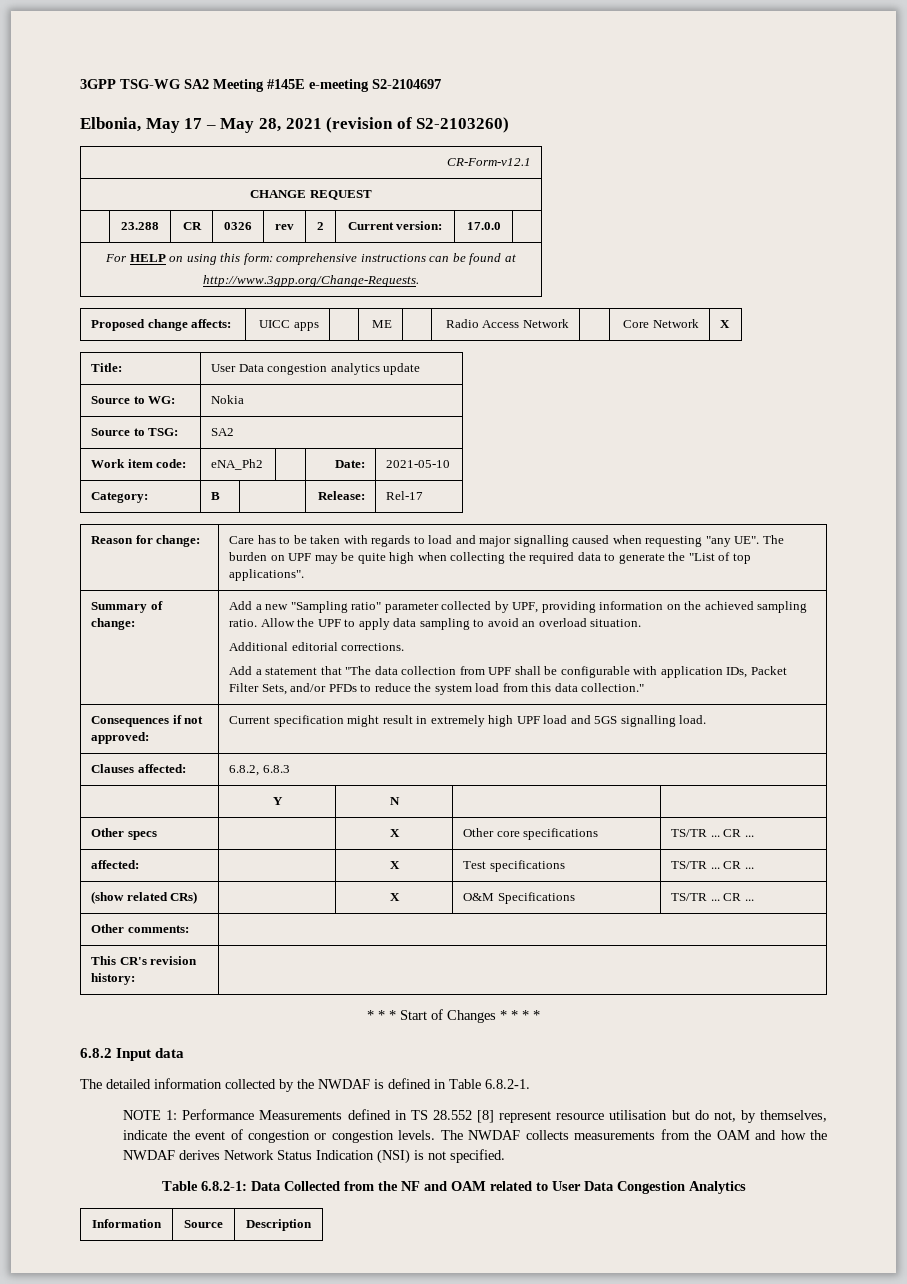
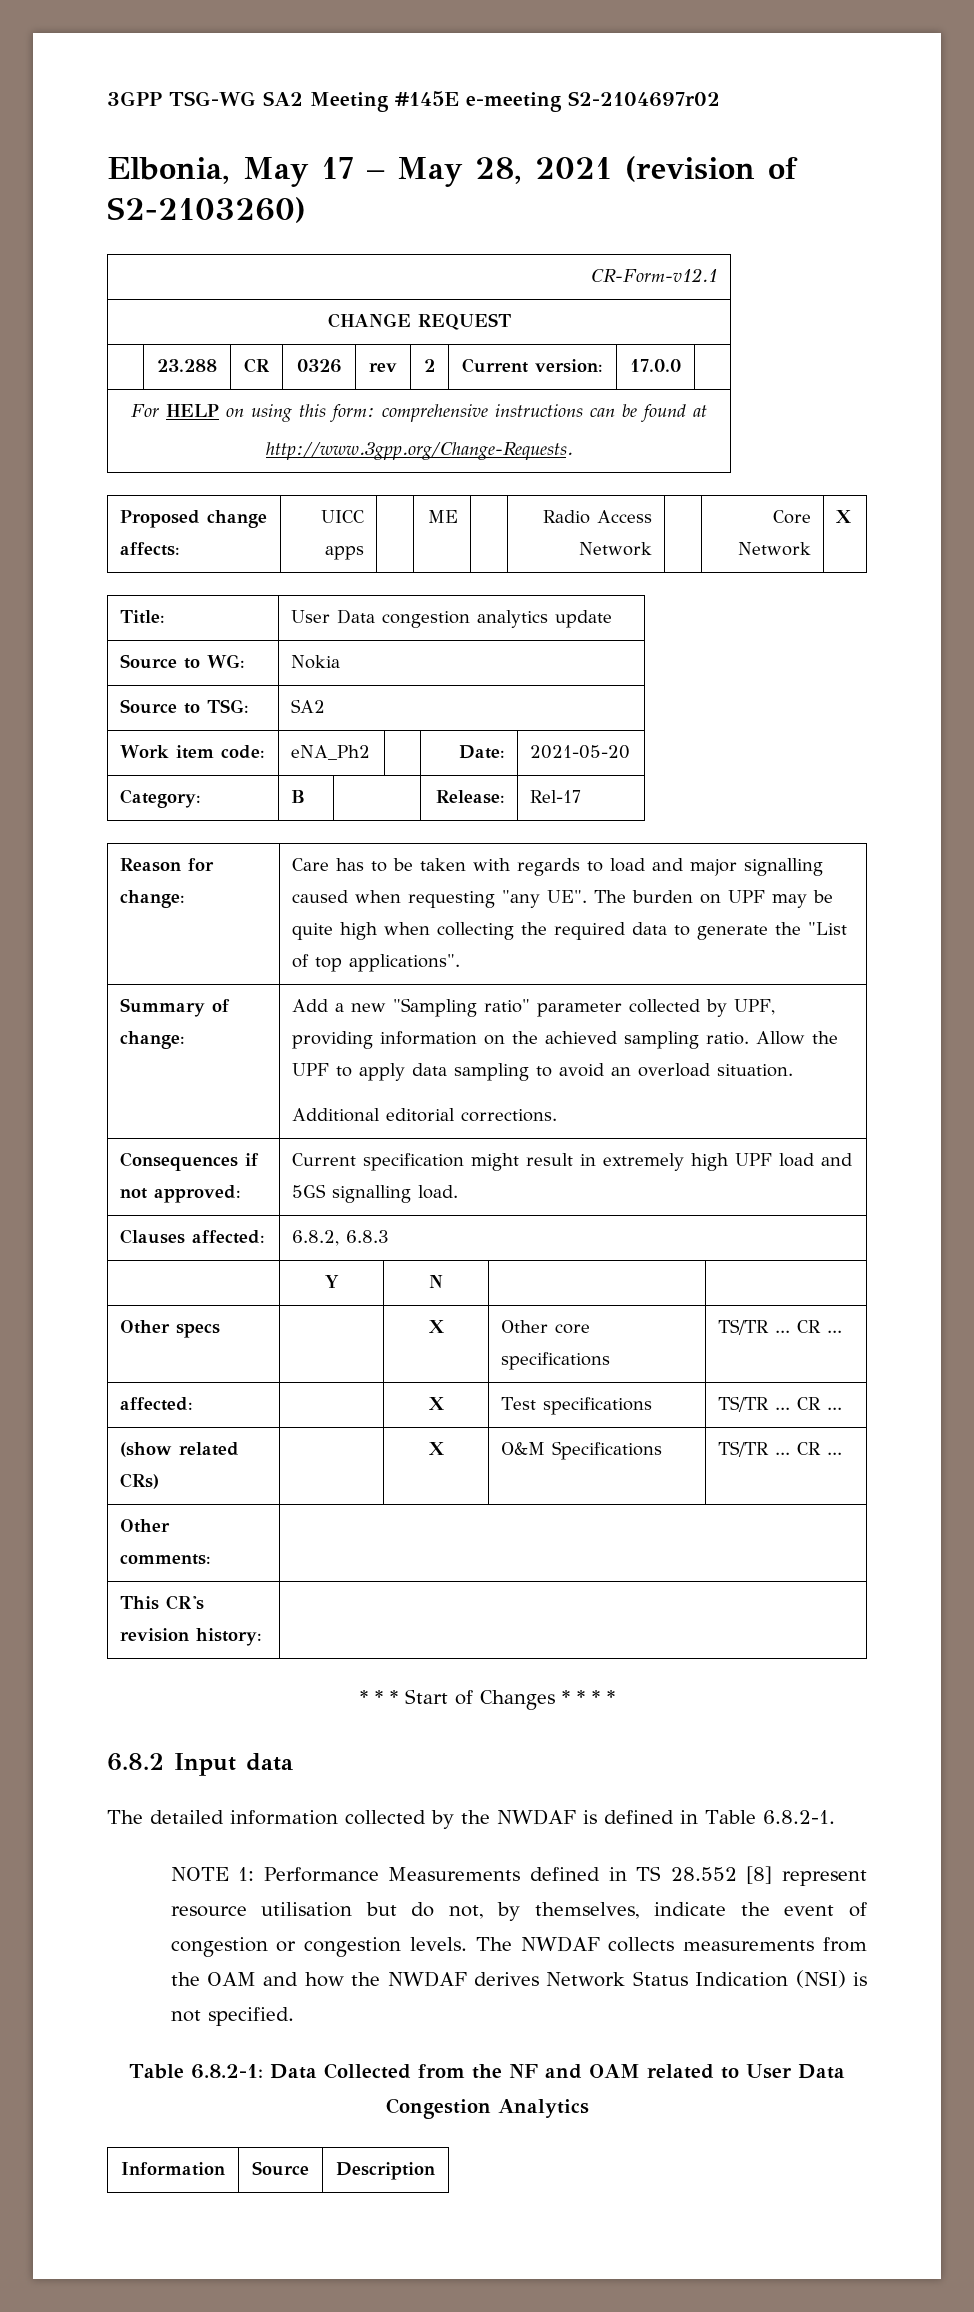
[372,79,441,89] S2-2104697 -> [568,91,720,107] S2-2104697r02
[386,460,451,468] 2021-05-10 -> [530,745,631,759] 2021-05-20
[229,666,787,678] [229,683,645,695] // Add a statement that "The data collection from UPF shall be configurable with application IDs, Packet Filter Sets, and/or PFDs to reduce the system load from this data collection." -> (558, 1115) none

